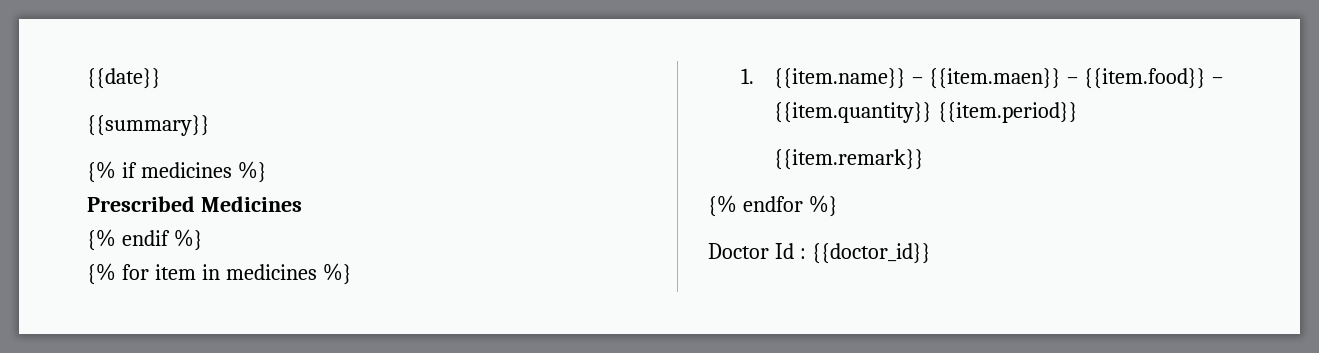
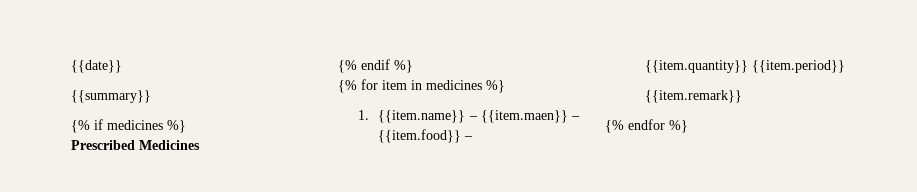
[708,243,931,264] // Doctor Id : {{doctor_id}} -> (688, 126) none

